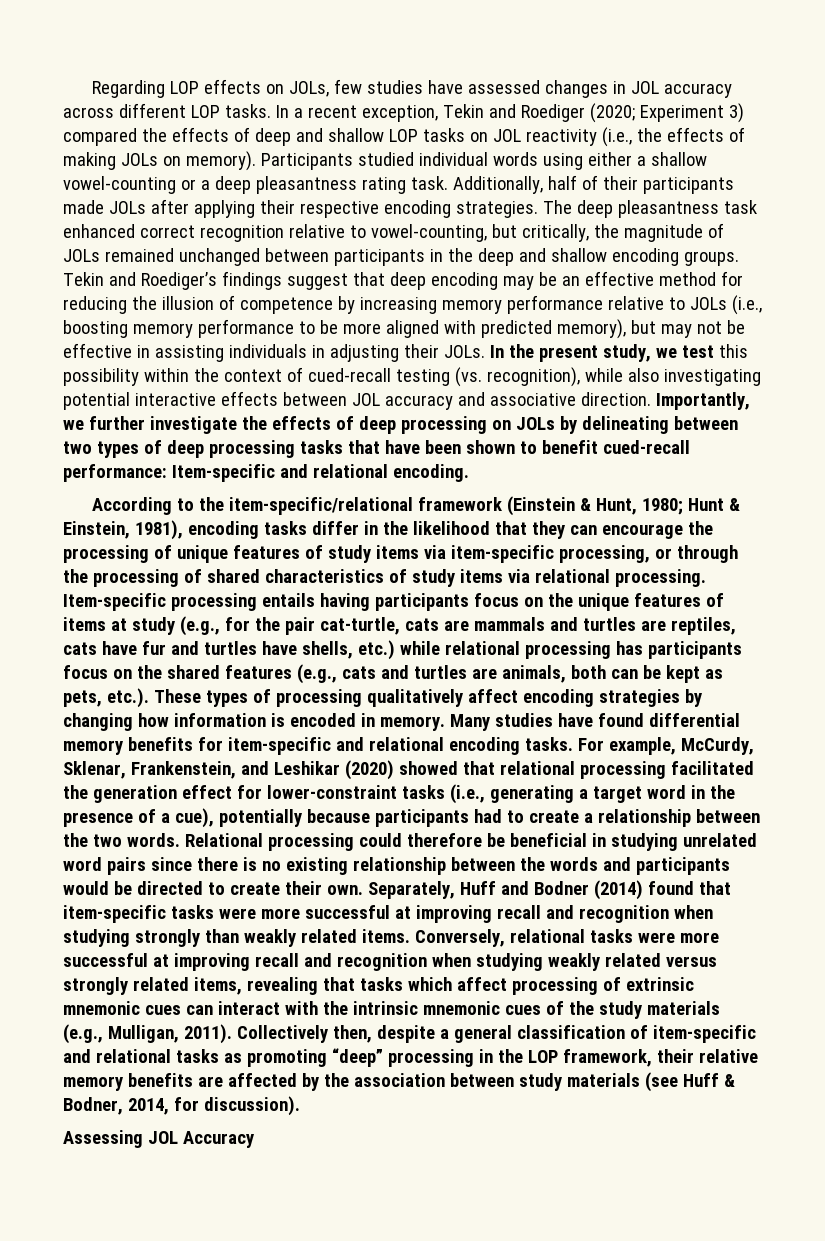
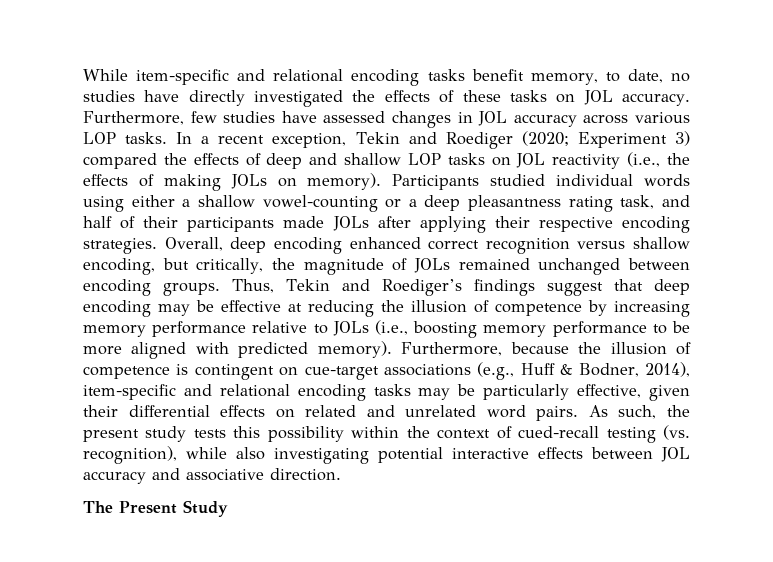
[92,79,330,98] Regarding LOP effects on JOLs, -> [83,69,690,86] [83,90,691,107] [83,111,184,125] While item-specific and relational encoding tasks benefit memory, to date, no studies have directly investigated the effects of these tasks on JOL accuracy. Furthermore,
[118,103,186,118] different -> [635,112,691,124] various
[410,176,543,194] task. Additionally, -> [620,195,690,209] task, and
[542,200,757,218] [63,224,487,242] The deep pleasantness task enhanced correct recognition relative to vowel-counting, -> [164,237,690,254] [83,258,155,275] Overall, deep encoding enhanced correct recognition versus shallow encoding,
[333,248,607,266] participants in the deep and shallow -> (690, 264) none
(739, 258) none -> [232,279,275,293] Thus,
[561,271,743,286] an effective method for -> [221,300,302,312] effective at
[556,319,745,339] [63,343,714,362] memory), but may not be effective in assisting individuals in adjusting their JOLs. In the present study, we test -> [317,341,692,358] [83,362,690,380] [83,384,691,401] [83,405,690,421] [83,426,226,442] memory). Furthermore, because the illusion of competence is contingent on cue-target associations (e.g., Huff & Bodner, 2014), item-specific and relational encoding tasks may be particularly effective, given their differential effects on related and unrelated word pairs. As such, the present study tests
[655,392,750,410] [63,416,738,434] [63,440,690,458] [63,464,469,482] [92,496,741,516] [63,520,713,540] [63,545,738,563] [63,569,706,587] [63,593,724,611] [63,616,736,636] [63,640,742,660] [63,664,723,684] [63,688,702,708] [63,713,740,731] [63,737,754,755] [63,760,754,780] [63,784,735,804] [63,808,760,828] [63,833,757,851] [63,857,730,875] [63,880,731,900] [63,905,713,923] [63,929,719,947] [63,953,717,971] [63,977,694,995] [63,1001,720,1019] [63,1024,756,1044] [63,1048,758,1067] [63,1072,735,1092] [63,1096,300,1116] [63,1130,254,1148] Importantly, we further investigate the effects of deep processing on JOLs by delineating between two types of deep processing tasks that have been shown to benefit cued-recall performance: Item-specific and relational encoding. // According to the item-specific/relational framework (Einstein & Hunt, 1980; Hunt & Einstein, 1981), encoding tasks differ in the likelihood that they can encourage the processing of unique features of study items via item-specific processing, or through the processing of shared characteristics of study items via relational processing. Item-specific processing entails having participants focus on the unique features of items at study (e.g., for the pair cat-turtle, cats are mammals and turtles are reptiles, cats have fur and turtles have shells, etc.) while relational processing has participants focus on the shared features (e.g., cats and turtles are animals, both can be kept as pets, etc.). These types of processing qualitatively affect encoding strategies by changing how information is encoded in memory. Many studies have found differential memory benefits for item-specific and relational encoding tasks. For example, McCurdy, Sklenar, Frankenstein, and Leshikar (2020) showed that relational processing facilitated the generation effect for lower-constraint tasks (i.e., generating a target word in the presence of a cue), potentially because participants had to create a relationship between the two words. Relational processing could therefore be beneficial in studying unrelated word pairs since there is no existing relationship between the words and participants would be directed to create their own. Separately, Huff and Bodner (2014) found that item-specific tasks were more successful at improving recall and recognition when studying strongly than weakly related items. Conversely, relational tasks were more successful at improving recall and recognition when studying weakly related versus strongly related items, revealing that tasks which affect processing of extrinsic mnemonic cues can interact with the intrinsic mnemonic cues of the study materials (e.g., Mulligan, 2011). Collectively then, despite a general classification of item-specific and relational tasks as promoting “deep” processing in the LOP framework, their relative memory benefits are affected by the association between study materials (see Huff & Bodner, 2014, for discussion). // Assessing JOL Accuracy -> [83,500,228,517] // The Present Study

